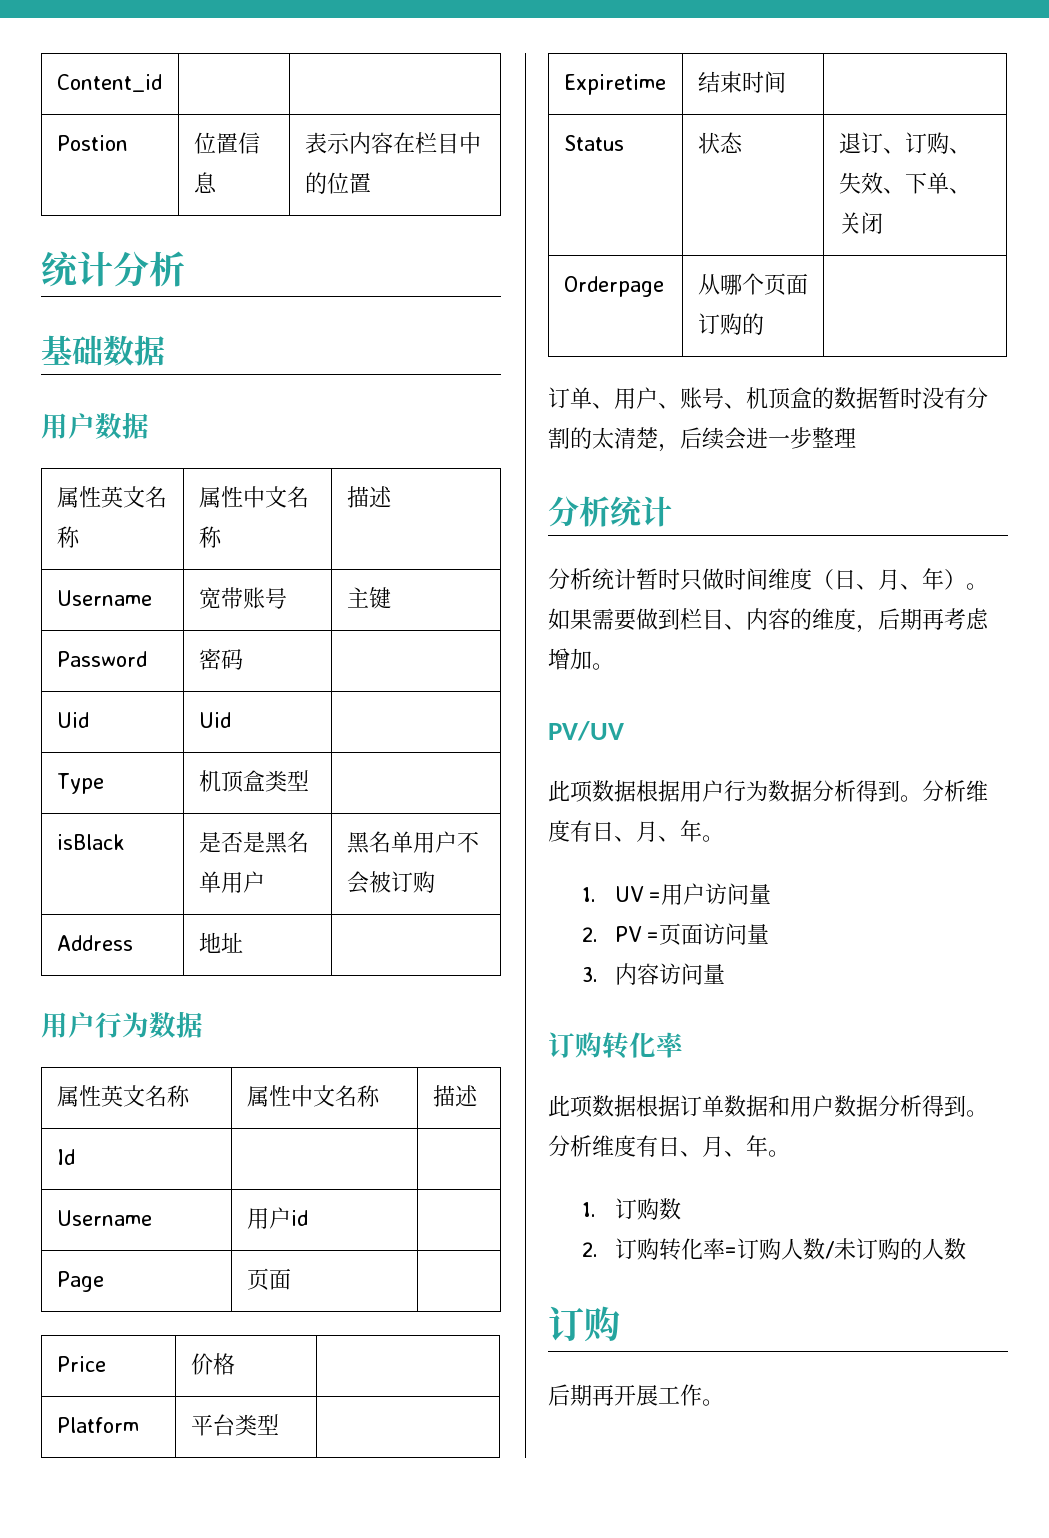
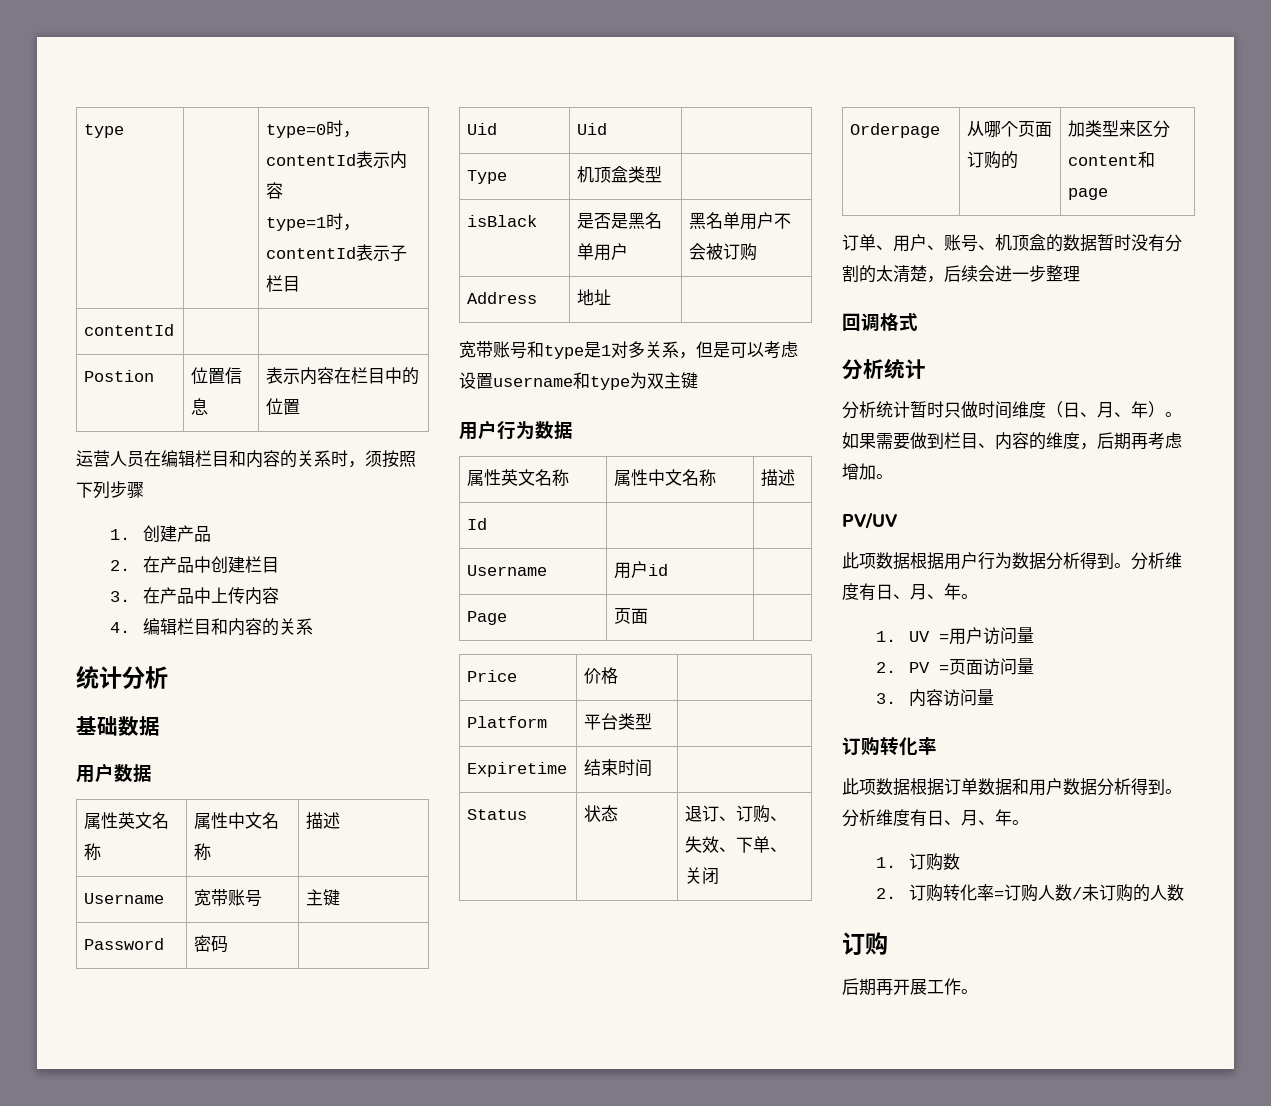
[56,74,162,92] Content_id -> [84,124,125,138] [266,120,361,138] [266,151,408,169] [266,182,284,199] [266,213,361,231] [266,244,408,262] [266,275,301,292] [84,324,175,336] type | | type=0时，contentId表示内容 // type=1时，contentId表示子栏目 // contentId
(371, 183) none -> [76,450,416,468] [76,481,144,499] [109,525,211,543] [109,556,279,574] [109,587,279,605] [109,618,313,636] // 运营人员在编辑栏目和内容的关系时，须按照下列步骤 // 1.创建产品 // 2.在产品中创建栏目 // 3.在产品中上传内容 // 4.编辑栏目和内容的关系
(243, 942) none -> [459,341,798,359] [459,372,698,390] // 宽带账号和type是1对多关系，但是可以考虑设置username和type为双主键
(764, 324) none -> [1068,120,1171,138] [1068,151,1156,168] [1068,188,1109,200] 加类型来区分content和page
(856, 438) none -> [842,313,918,331] // 回调格式

